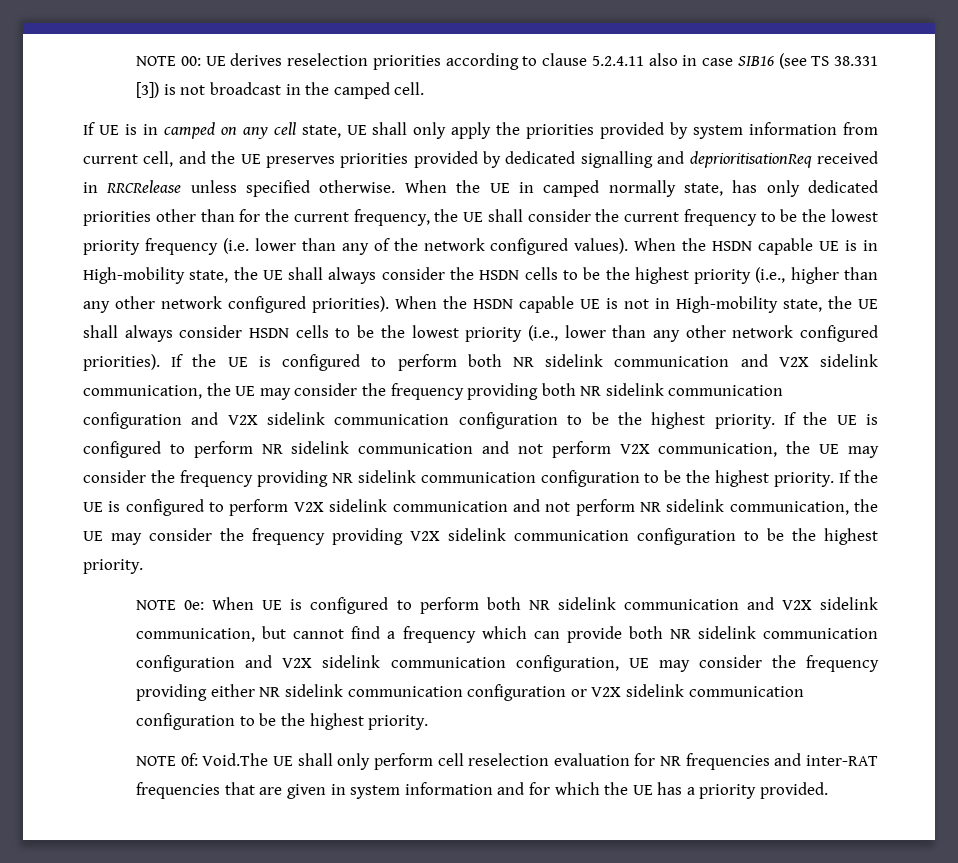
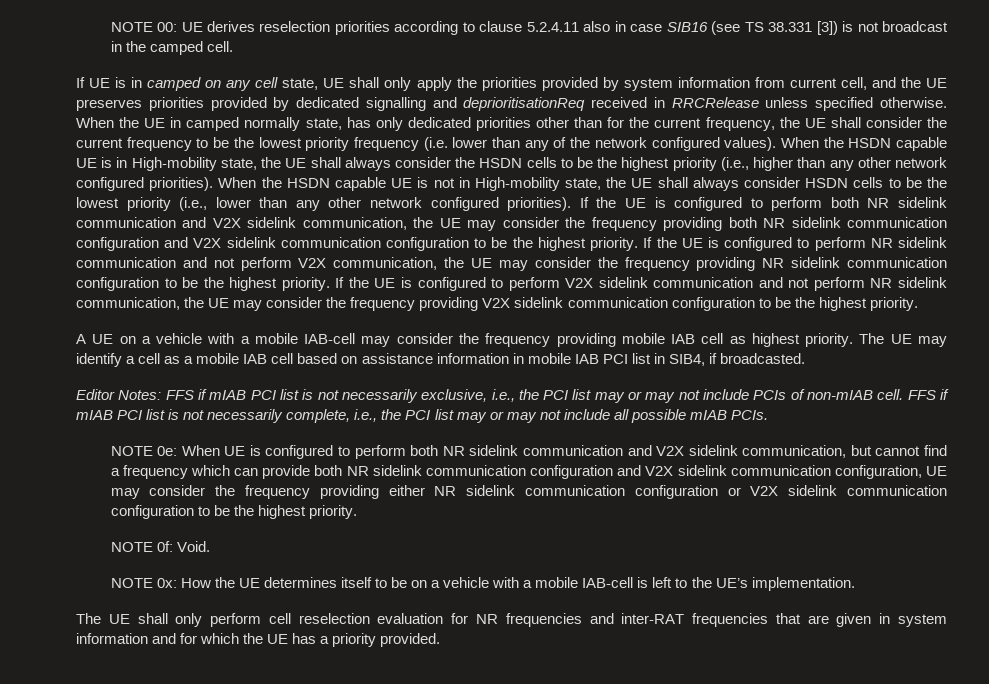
(143, 566) none -> [76,333,947,347] [76,353,805,367] [76,389,950,403] [76,409,768,423] // A UE on a vehicle with a mobile IAB-cell may consider the frequency providing mobile IAB cell as highest priority. The UE may identify a cell as a mobile IAB cell based on assistance information in mobile IAB PCI list in SIB4, if broadcasted. // Editor Notes: FFS if mIAB PCI list is not necessarily exclusive, i.e., the PCI list may or may not include PCIs of non-mIAB cell. FFS if mIAB PCI list is not necessarily complete, i.e., the PCI list may or may not include all possible mIAB PCIs.
[202,753,269,766] Void.The -> [176,541,210,552] [110,577,855,591] [76,613,101,624] Void. // NOTE 0x: How the UE determines itself to be on a vehicle with a mobile IAB-cell is left to the UE’s implementation. // The

